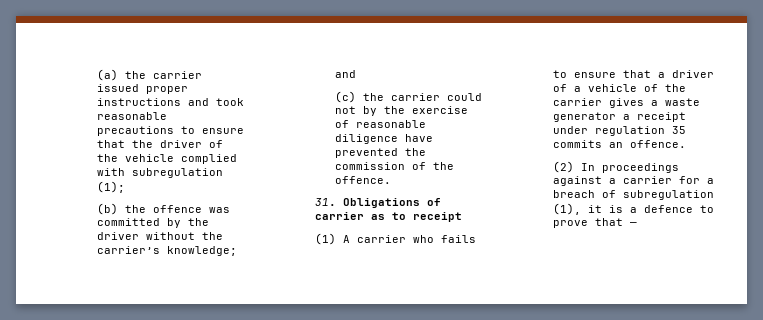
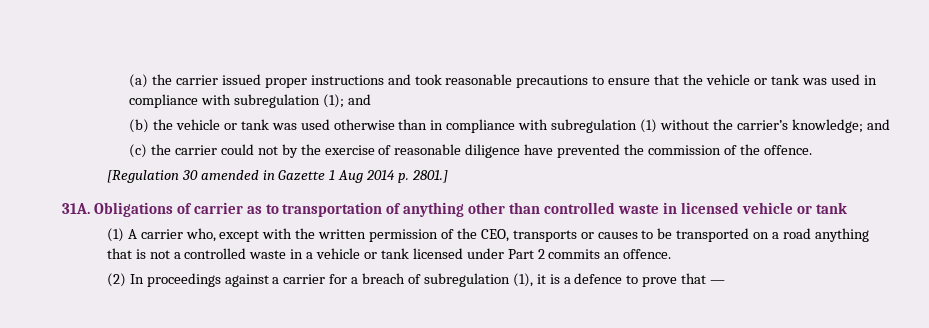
[159,140,223,148] [96,154,237,164] driver of the vehicle complied -> [705,74,877,85] [129,94,199,108] vehicle or tank was used in compliance
(125, 187) none -> [347,94,371,105] and
[152,205,230,213] [96,218,209,228] [96,232,139,240] offence was committed by the driver -> [175,119,658,133] vehicle or tank was used otherwise than in compliance with subregulation (1)
[314,198,336,206] 31. -> [106,170,448,183] [62,203,90,214] [Regulation 30 amended in Gazette 1 Aug 2014 p. 2801.] // 31A.
[412,212,462,222] [314,233,476,245] [552,70,714,78] [552,84,686,92] [552,98,700,108] [552,112,686,122] [552,126,686,136] receipt // (1) A carrier who fails to ensure that a driver of a vehicle of the carrier gives a waste generator a receipt under regulation 35 -> [282,202,847,217] [106,228,869,242] [106,248,545,259] transportation of anything other than controlled waste in licensed vehicle or tank // (1) A carrier who, except with the written permission of the CEO, transports or causes to be transported on a road anything that is not a controlled waste in a vehicle or tank licensed under Part 2

